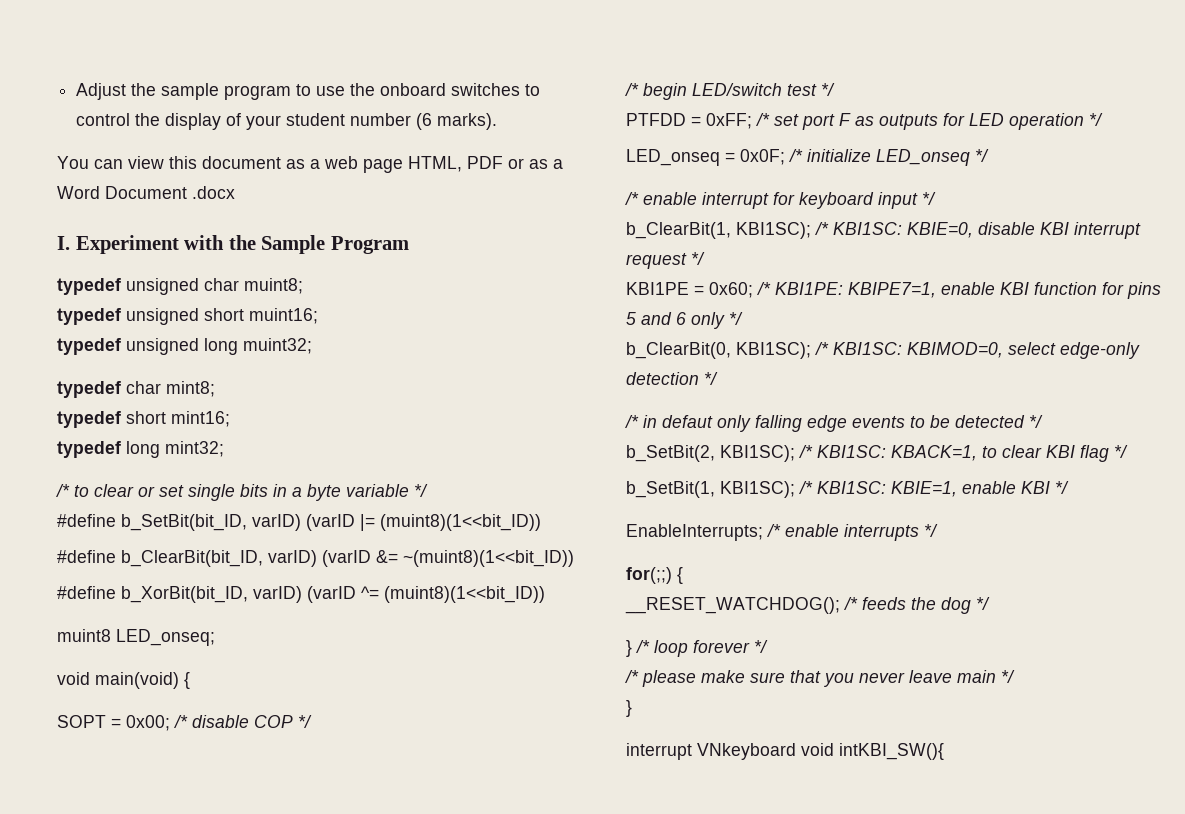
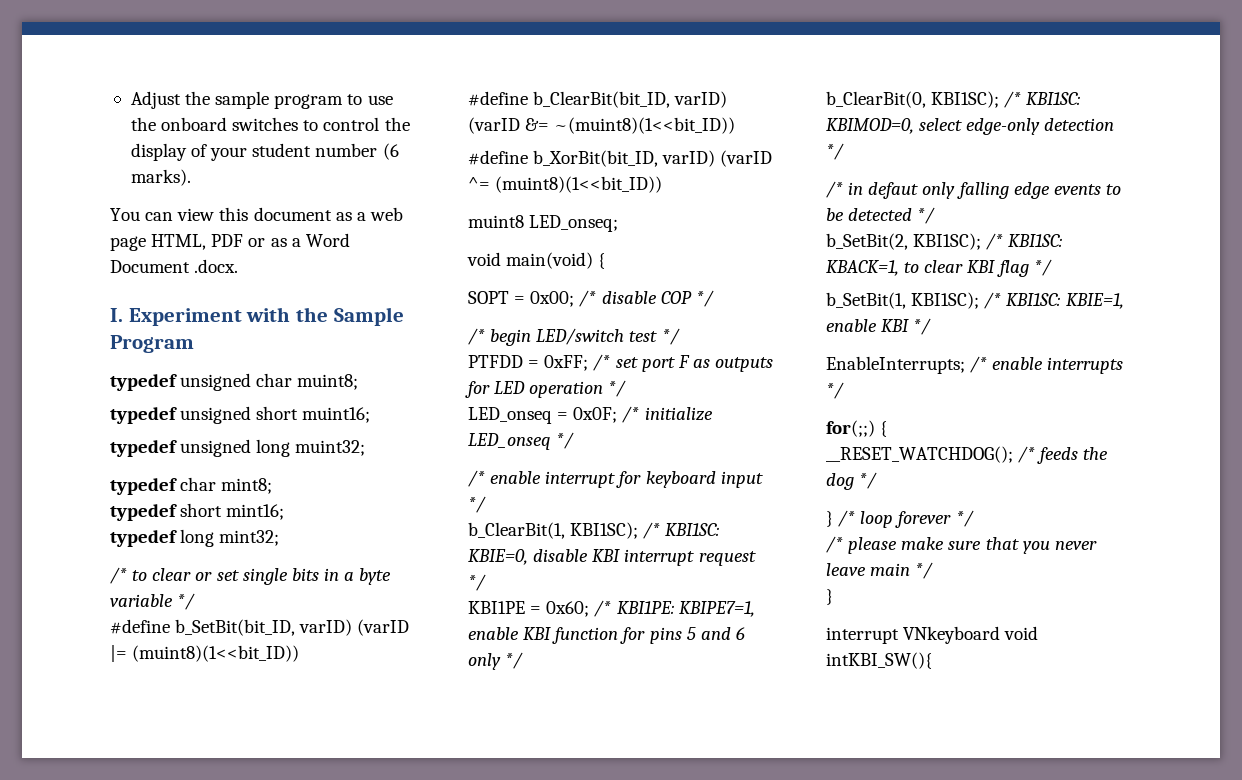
[192,186,235,199] .docx -> [194,259,239,273] .docx.

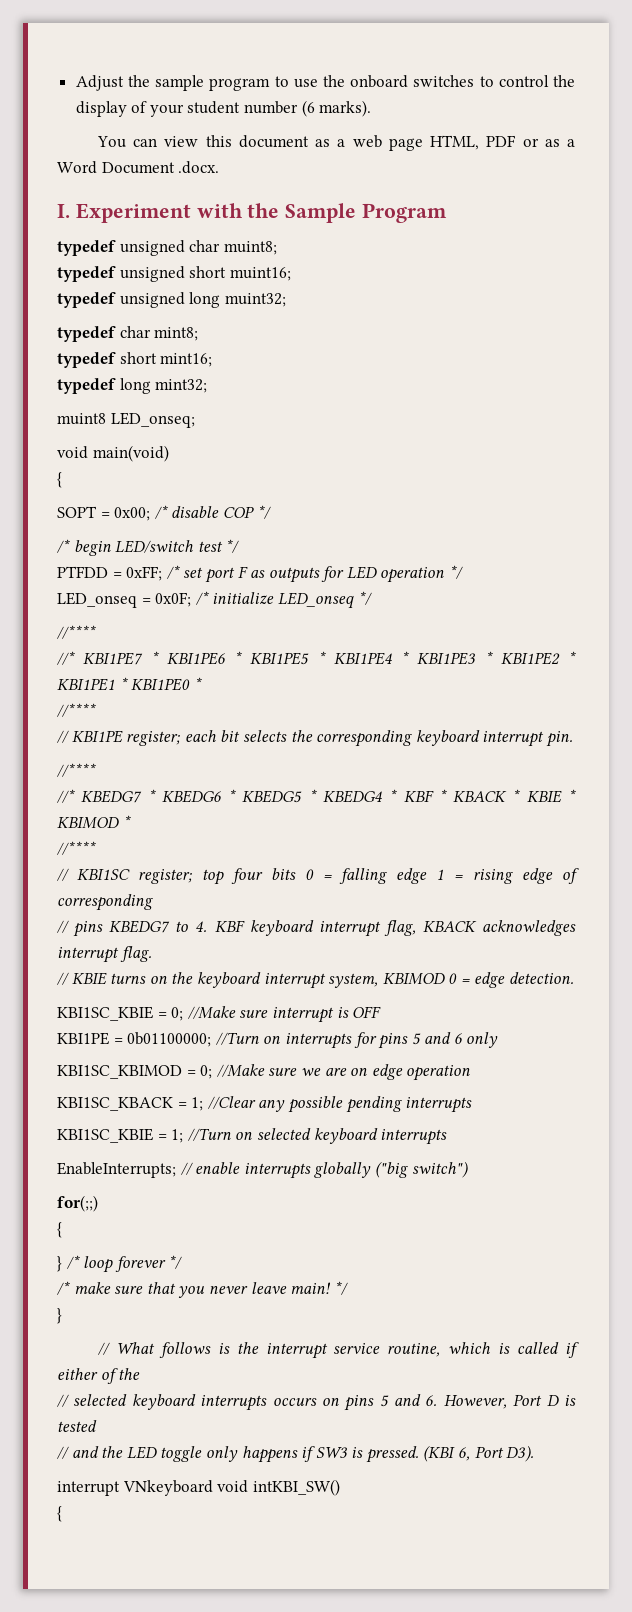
[110,567,392,585] [110,593,196,610] [110,619,410,636] [110,645,300,662] [468,91,728,108] [468,117,736,134] [468,150,773,167] [468,176,663,193] // /* to clear or set single bits in a byte variable */ // #define b_SetBit(bit_ID, varID) (varID |= (muint8)(1<<bit_ID)) // #define b_ClearBit(bit_ID, varID) (varID &= ~(muint8)(1<<bit_ID)) // #define b_XorBit(bit_ID, varID) (varID ^= (muint8)(1<<bit_ID)) -> (208, 386) none
(594, 260) none -> (169, 453) //
[468,470,763,488] [468,496,486,513] [468,522,720,539] [468,549,756,566] [468,574,486,591] [468,600,755,617] [468,627,619,644] /* enable interrupt for keyboard input */ // b_ClearBit(1, KBI1SC); /* KBI1SC: KBIE=0, disable KBI interrupt request */ // KBI1PE = 0x60; /* KBI1PE: KBIPE7=1, enable KBI function -> [57,625,96,639] [57,651,576,665] [57,677,202,691] [57,703,96,717] [57,730,573,747] [57,763,96,777] [57,789,576,803] [57,815,131,829] [57,841,96,855] [57,868,579,885] [57,894,153,911] [57,920,576,937] [57,946,152,963] [57,972,575,989] [57,1006,382,1023] [57,1032,352,1049] //**** // //* KBI1PE7 * KBI1PE6 * KBI1PE5 * KBI1PE4 * KBI1PE3 * KBI1PE2 * KBI1PE1 * KBI1PE0 * // //**** // // KBI1PE register; each bit selects the corresponding keyboard interrupt pin. // //**** // //* KBEDG7 * KBEDG6 * KBEDG5 * KBEDG4 * KBF * KBACK * KBIE * KBIMOD * // //**** // // KBI1SC register; top four bits 0 = falling edge 1 = rising edge of corresponding // // pins KBEDG7 to 4. KBF keyboard interrupt flag, KBACK acknowledges interrupt flag. // // KBIE turns on the keyboard interrupt system, KBIMOD 0 = edge detection. // KBI1SC_KBIE = 0; //Make sure interrupt is OFF // KBI1PE = 0b01100000; //Turn on interrupts
[505,652,524,669] [826,91,1081,108] [826,118,1115,135] [826,143,844,160] [826,181,1121,199] [826,207,936,224] [826,233,1063,250] [826,259,1052,277] [826,292,1124,309] [826,318,932,335] */ // b_ClearBit(0, KBI1SC); /* KBI1SC: KBIMOD=0, select edge-only detection */ // /* in defaut only falling edge events to be detected */ // b_SetBit(2, KBI1SC); /* KBI1SC: KBACK=1, to clear KBI flag */ // b_SetBit(1, KBI1SC); /* KBI1SC: KBIE=1, enable KBI */ -> [57,1064,471,1081] [57,1096,473,1113] [57,1128,448,1145] // KBI1SC_KBIMOD = 0; //Make sure we are on edge operation // KBI1SC_KBACK = 1; //Clear any possible pending interrupts // KBI1SC_KBIE = 1; //Turn on selected keyboard interrupts
[970,356,988,373] /* -> [180,1162,193,1175] //
[826,382,844,399] */ -> [314,1161,468,1178] globally ("big switch")
[880,421,888,437] [826,446,1109,464] [826,472,878,490] { // __RESET_WATCHDOG(); /* feeds the dog */ -> [57,1222,62,1238] // {
[848,537,898,554] please -> (70, 1288) none
[870,562,934,579] [826,589,833,605] main */ // } -> [290,1281,348,1295] [57,1308,62,1324] [97,1342,580,1359] [57,1368,141,1384] [57,1394,576,1411] [57,1420,97,1432] [57,1445,535,1463] main! */ // } // // What follows is the interrupt service routine, which is called if either of the // // selected keyboard interrupts occurs on pins 5 and 6. However, Port D is tested // // and the LED toggle only happens if SW3 is pressed. (KBI 6, Port D3).
[826,652,932,669] intKBI_SW(){ -> [252,1479,340,1496] [57,1506,62,1522] intKBI_SW() // {

